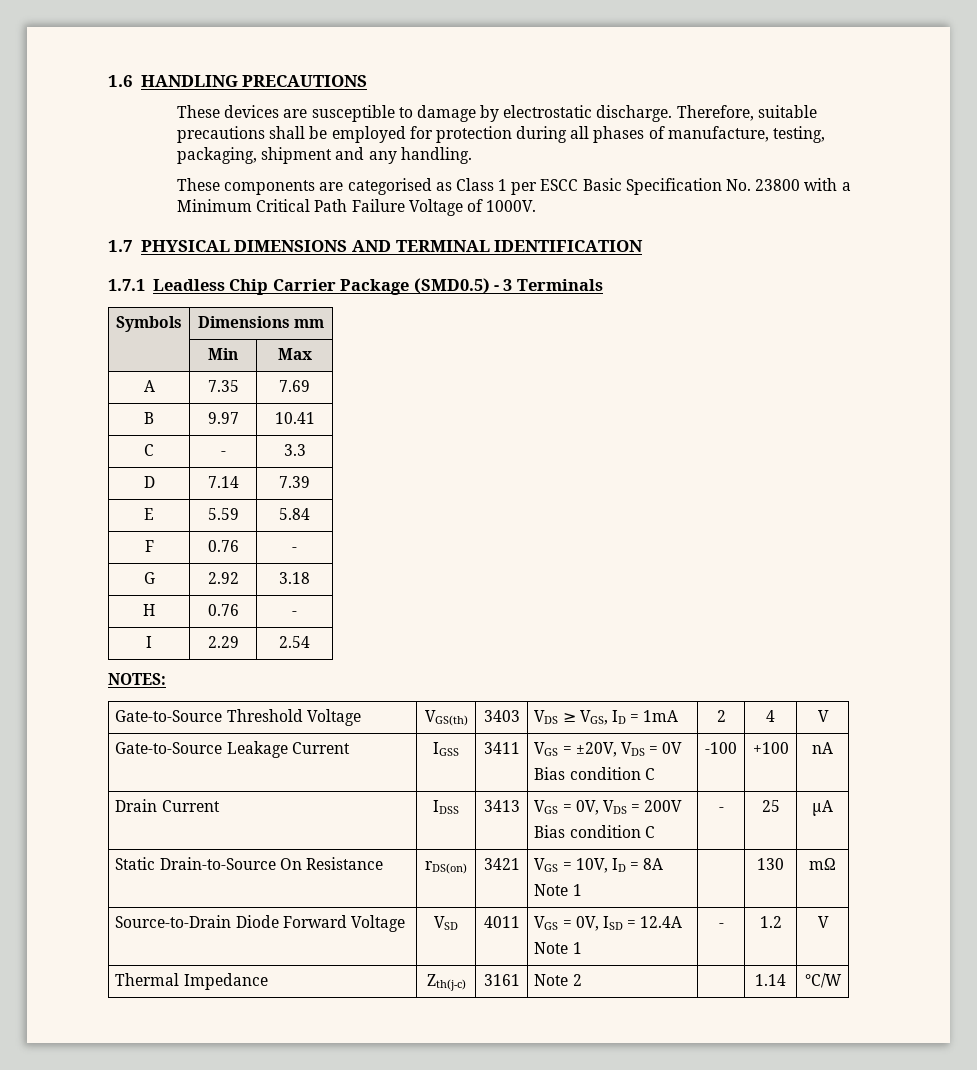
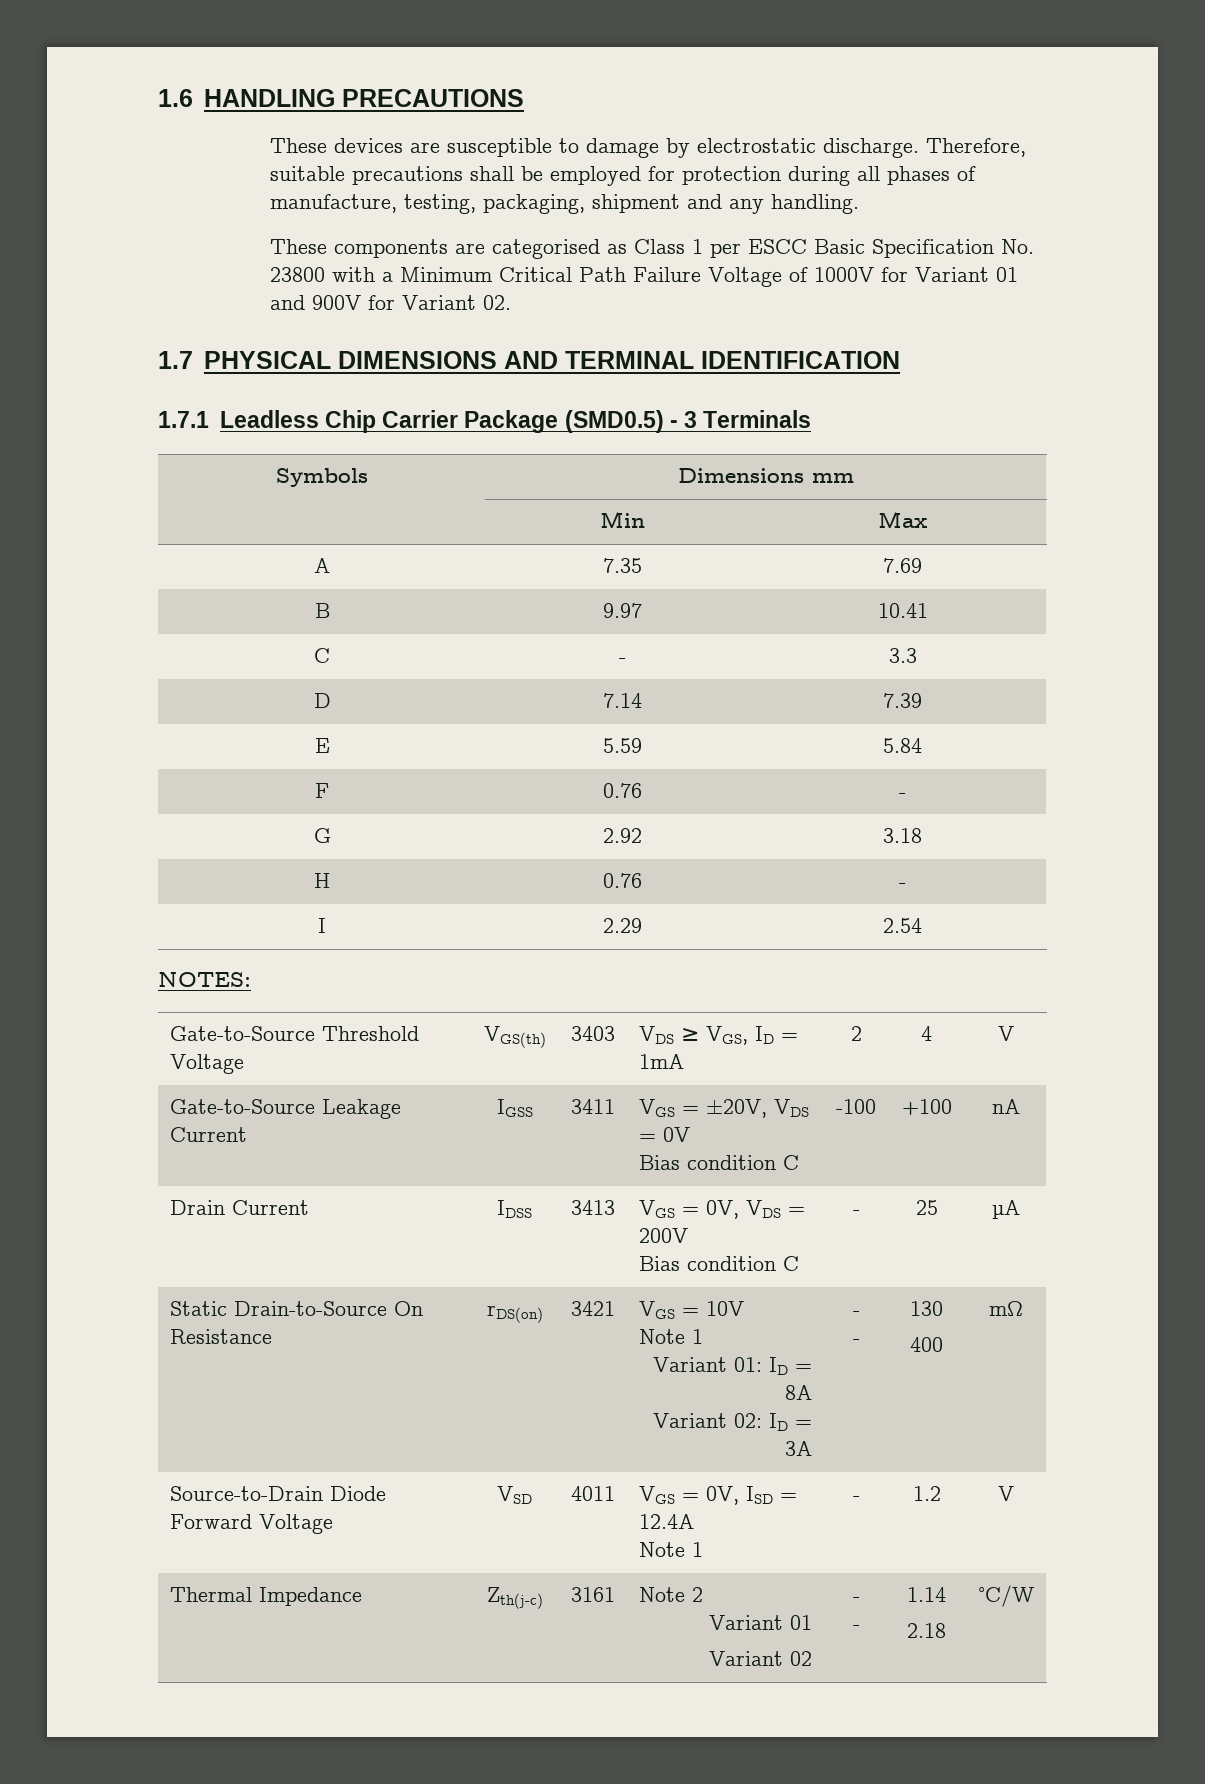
[486,200,537,212] 1000V. -> [814,267,1019,282] [270,295,512,310] 1000V for Variant 01 and 900V for Variant 02.
[575,858,664,873] [534,884,582,896] 10V, ID = 8A // Note 1 | -> [706,1301,745,1316] [639,1329,704,1344] [652,1357,812,1375] [784,1385,812,1400] [652,1413,812,1431] [784,1441,812,1456] [852,1311,860,1316] [852,1339,860,1344] 10V // Note 1 // Variant 01: ID = 8A // Variant 02: ID = 3A | - // -
(784, 864) none -> [910,1337,943,1352] // 400
(582, 980) | -> [708,1615,812,1630] [708,1651,812,1666] [852,1597,860,1602] [852,1625,860,1630] // Variant 01 // Variant 02 | - // -
(786, 980) none -> [907,1623,946,1638] // 2.18

